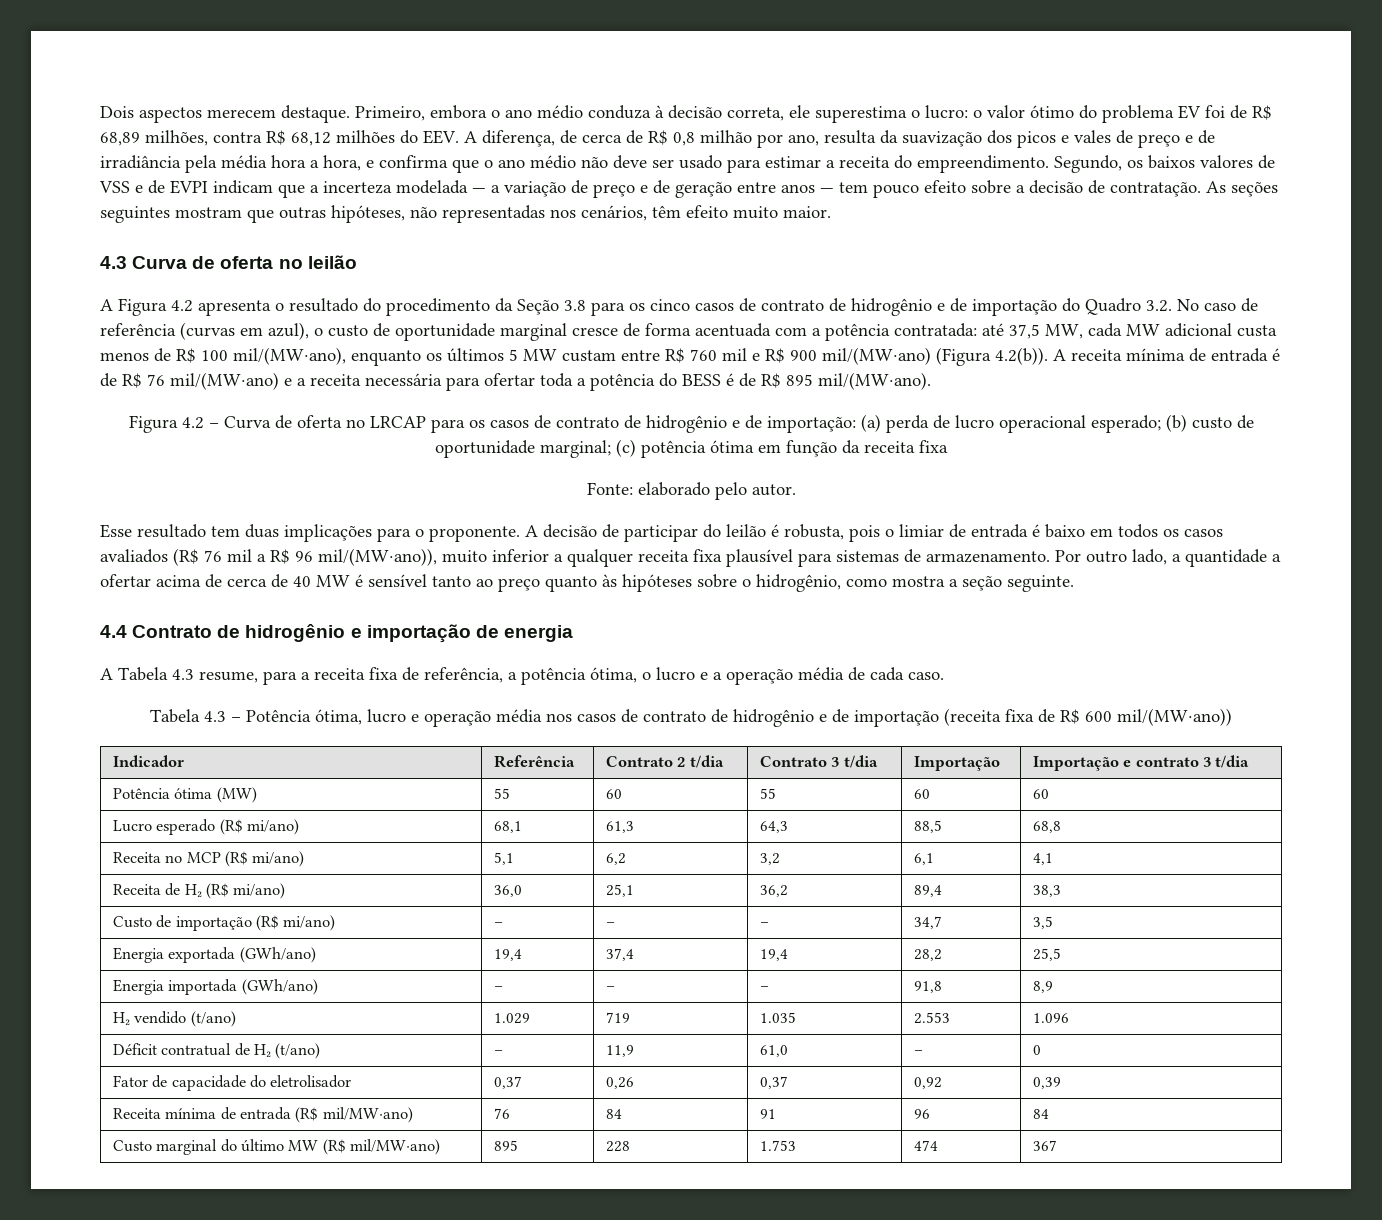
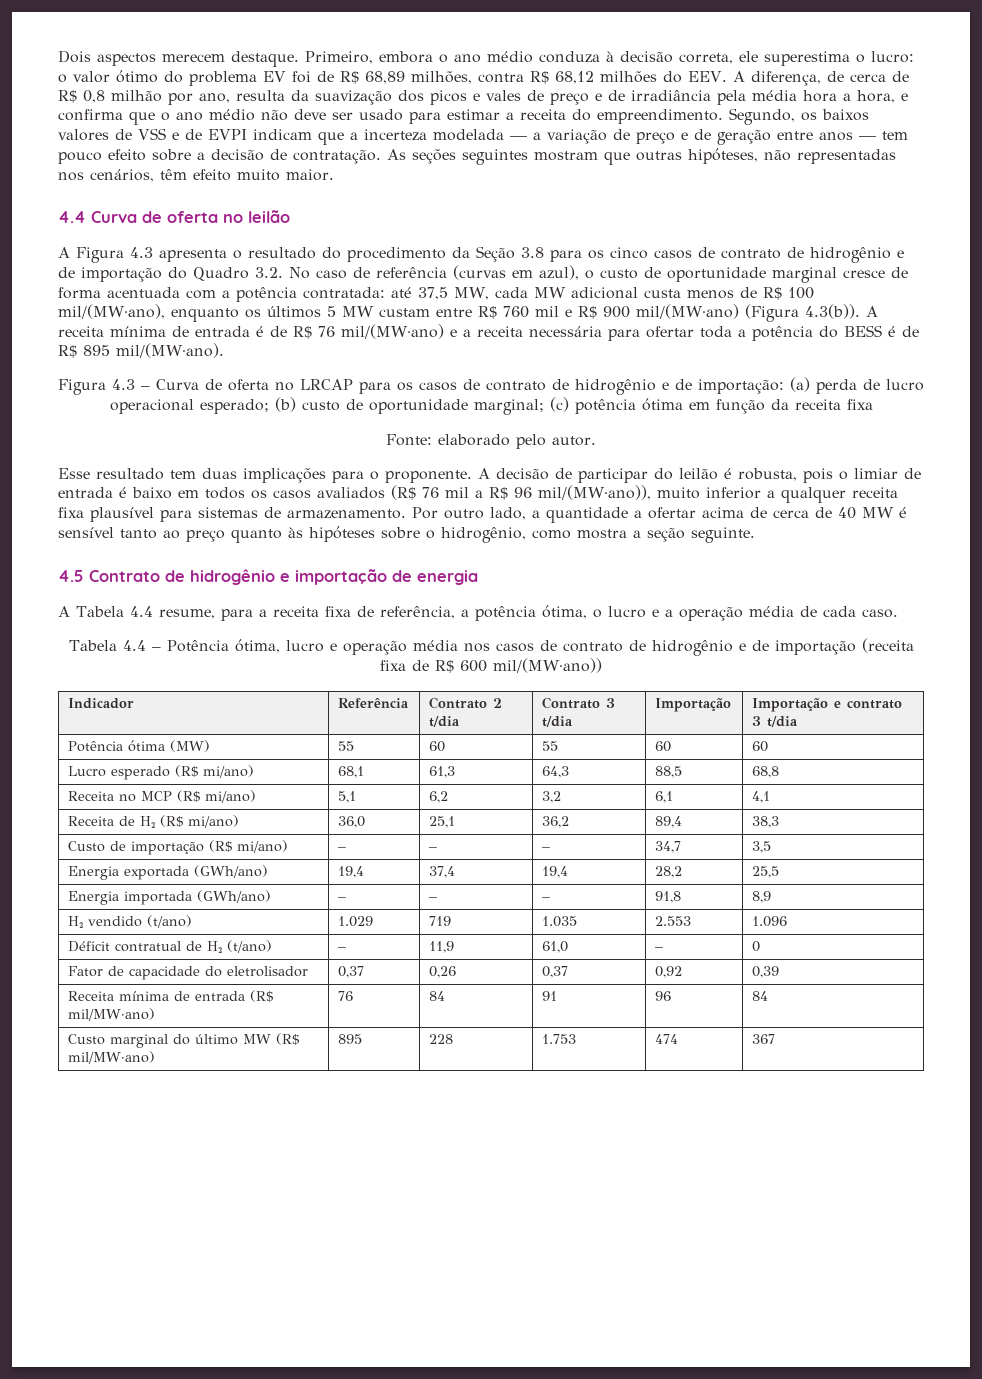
[100,256,127,269] 4.3 -> [58,211,86,223] 4.4
[171,300,193,312] 4.2 -> [130,247,153,258] 4.3
[995,347,1048,365] 4.2(b)). -> [805,304,860,319] 4.3(b)).
[181,417,204,429] 4.2 -> [112,379,135,390] 4.3
[100,625,127,638] 4.4 -> [58,570,84,582] 4.5
[172,669,194,680] 4.3 -> [129,606,153,617] 4.4
[204,711,226,722] 4.3 -> [122,640,146,651] 4.4

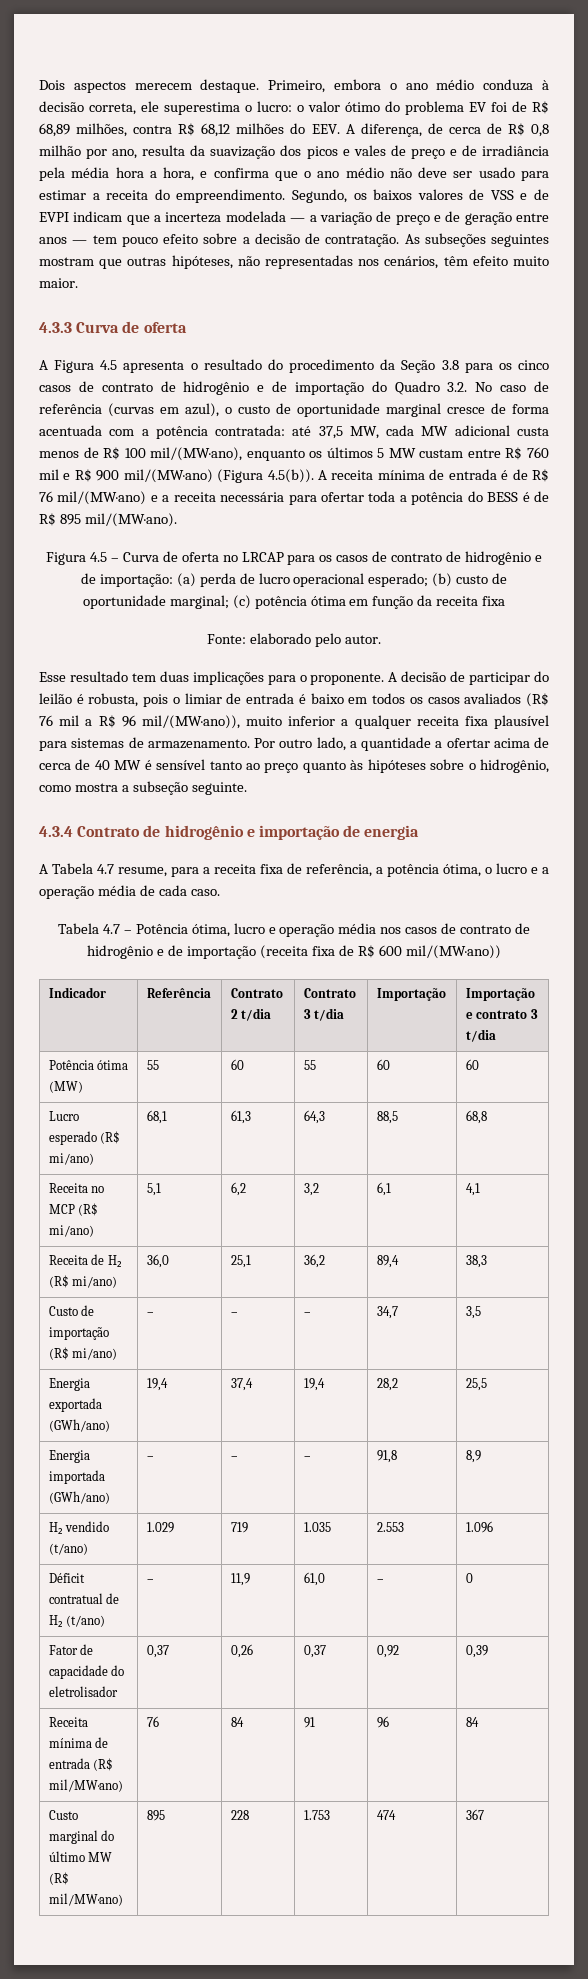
[412,149,456,164] seções -> [424,233,486,247] subseções
[58,210,290,223] 4.4 Curva de oferta no leilão -> [39,321,187,333] 4.3.3 Curva de oferta
[130,247,153,258] 4.3 -> [100,360,118,370] 4.5
[805,304,860,319] 4.3(b)). -> [267,469,314,483] 4.5(b)).
[112,379,135,390] 4.3 -> [90,552,108,562] 4.5
[647,528,685,542] seção -> [132,781,188,795] subseção
[58,570,84,582] 4.5 -> [39,826,73,837] 4.3.4
[129,606,153,617] 4.4 -> [97,864,114,874] 4.7
[122,640,146,651] 4.4 -> [102,924,120,934] 4.7

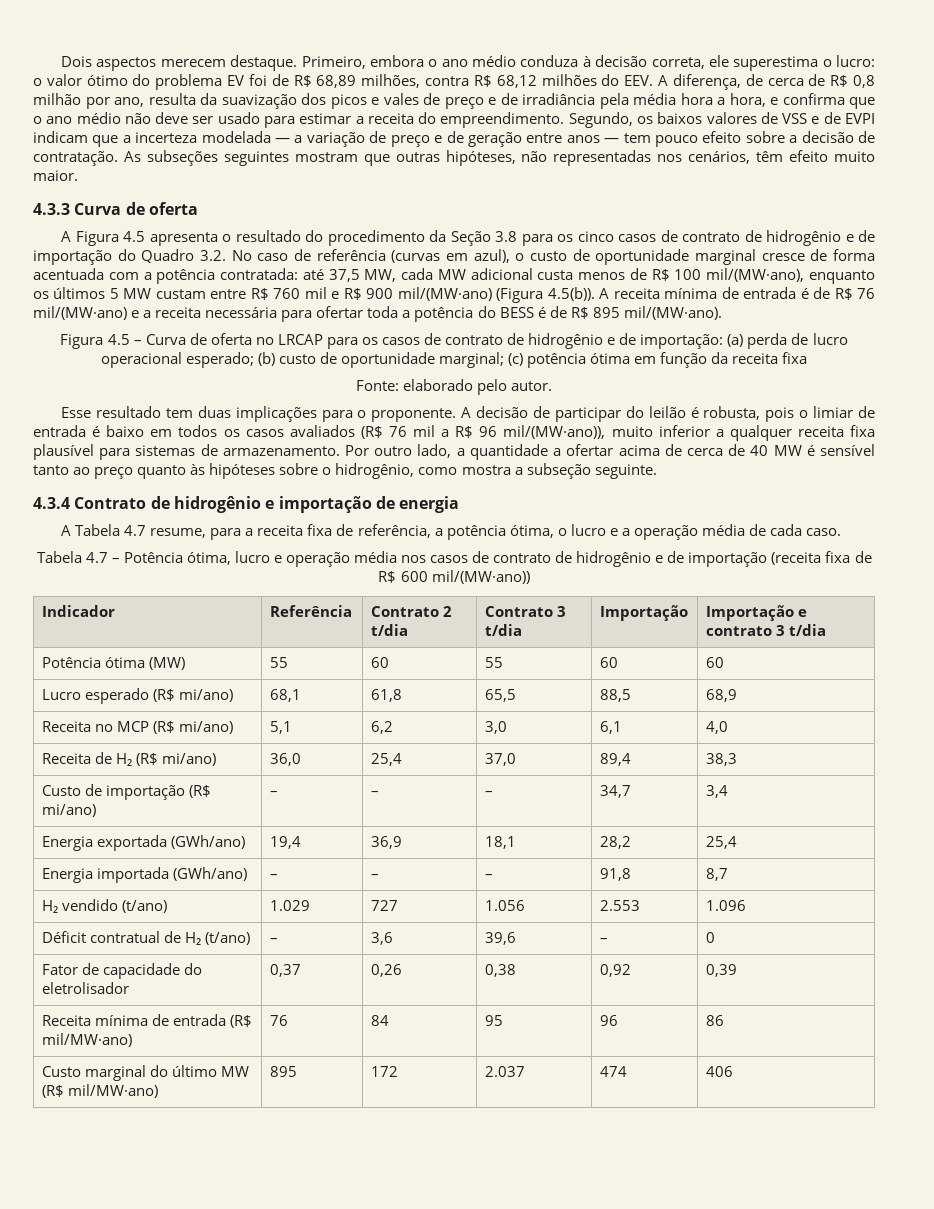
[230,1110,251,1124] [303,1110,325,1124] 61,3 | 64,3 -> [370,689,402,702] [484,689,516,702] 61,8 | 65,5
[465,1110,487,1124] 68,8 -> [705,689,737,702] 68,9
[303,1183,319,1196] 3,2 -> [484,721,507,734] 3,0
[465,1183,480,1196] 4,1 -> [705,721,728,734] 4,0
[230,1255,251,1268] [303,1254,325,1268] 25,1 | 36,2 -> [370,753,402,766] [484,753,516,766] 25,4 | 37,0
[465,1306,481,1319] 3,5 -> [705,785,728,798] 3,4
[230,1378,253,1391] [303,1378,325,1391] 37,4 | 19,4 -> [370,836,402,849] [484,836,516,849] 36,9 | 18,1
[465,1378,487,1391] 25,5 -> [705,836,737,849] 25,4
[465,1450,481,1463] 8,9 -> [705,868,728,881] 8,7
[230,1522,248,1533] [303,1522,331,1532] 719 | 1.035 -> [370,900,398,911] [484,900,525,911] 727 | 1.056
[230,1573,250,1586] [303,1572,325,1586] 11,9 | 61,0 -> [370,932,393,945] [484,932,516,945] 3,6 | 39,6
[303,1645,326,1658] 0,37 -> [484,964,516,977] 0,38
[303,1717,315,1728] 91 -> [484,1015,503,1026] 95
[465,1717,479,1727] 84 -> [705,1015,724,1026] 86
[230,1810,249,1820] [303,1810,330,1820] 228 | 1.753 -> [370,1066,398,1077] [484,1066,525,1077] 172 | 2.037
[465,1809,484,1820] 367 -> [705,1066,733,1077] 406

